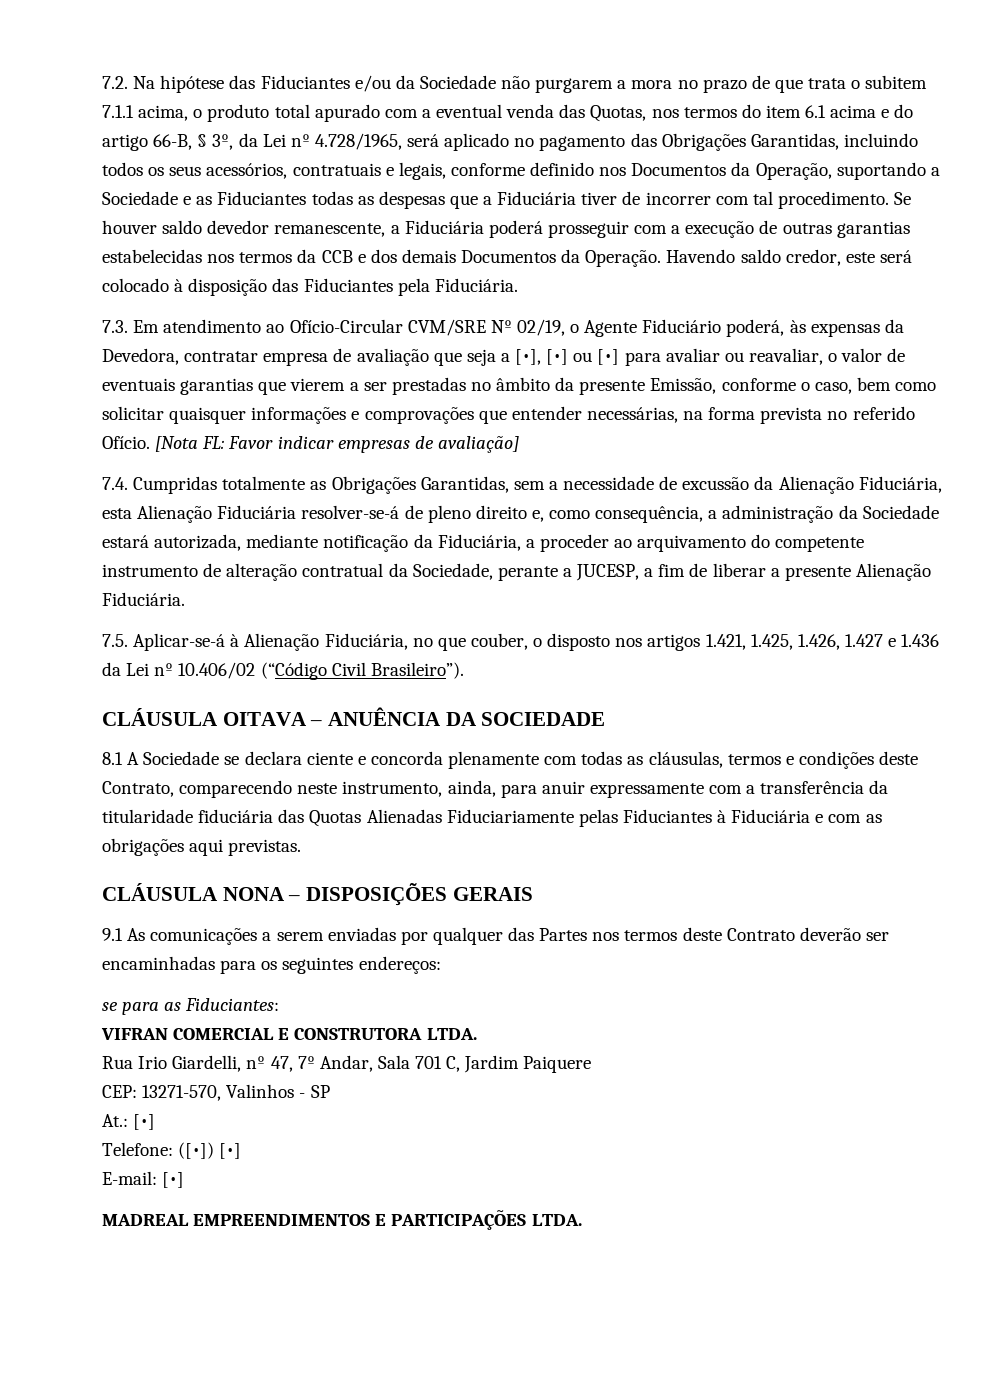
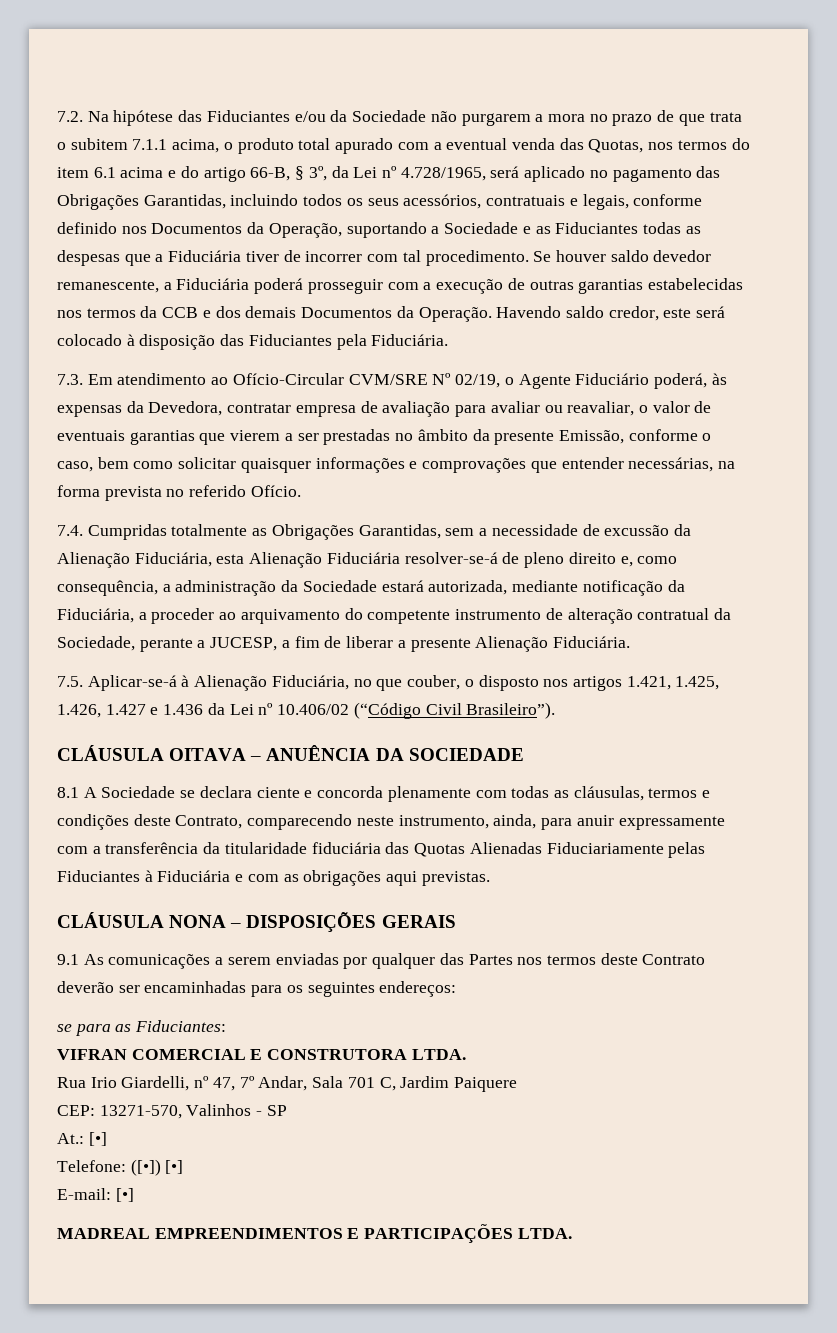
[433,349,620,366] que seja a [•], [•] ou [•] -> (451, 409) none
[155,435,519,453] [Nota FL: Favor indicar empresas de avaliação] -> (301, 491) none

